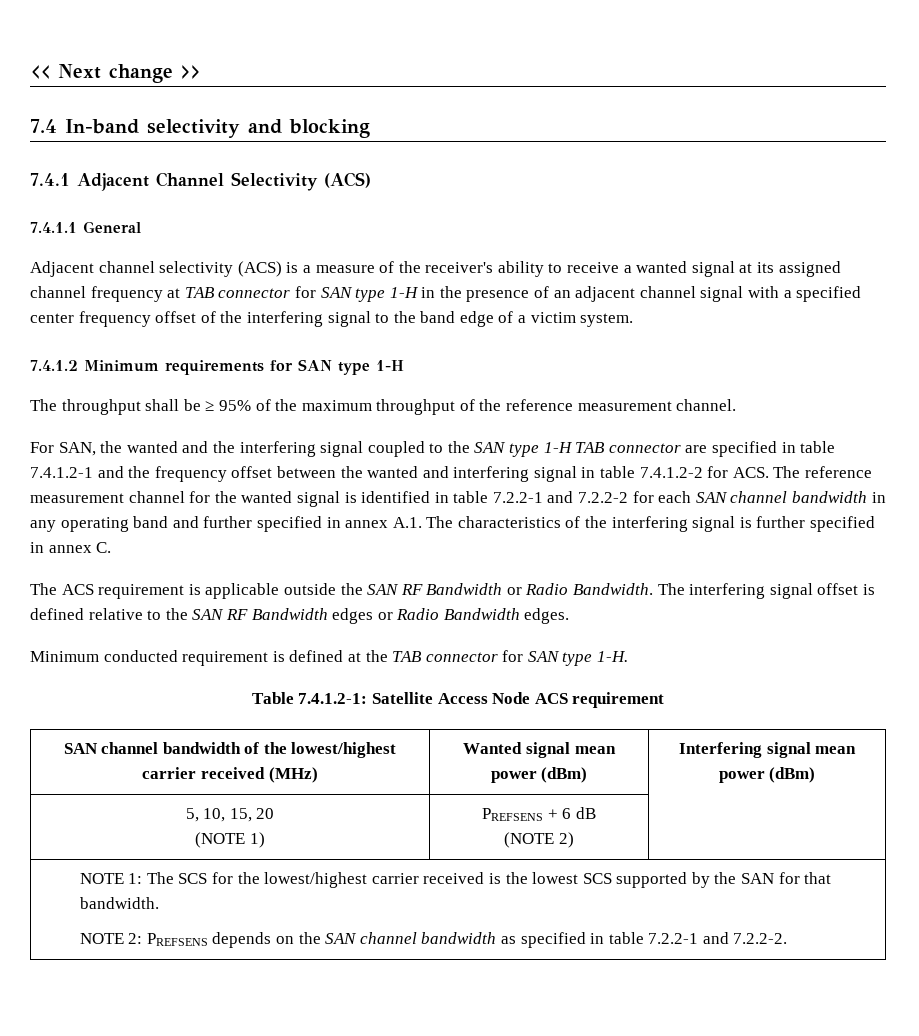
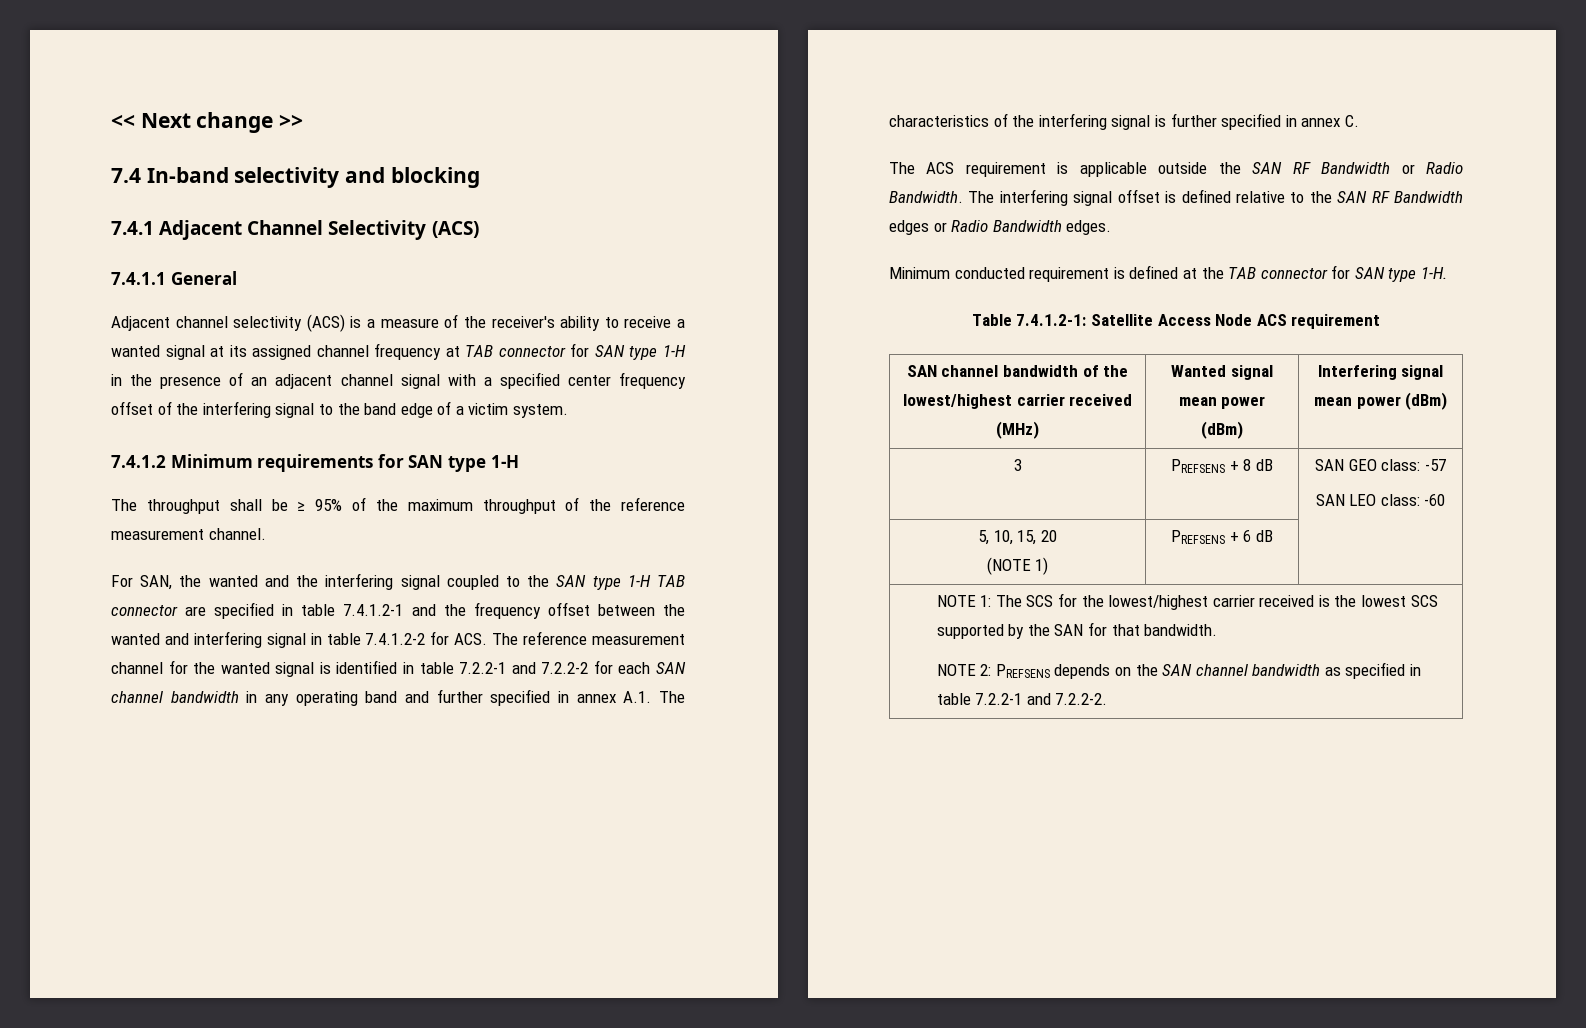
(816, 775) none -> [1013,459,1022,471] [1171,459,1273,473] [1315,459,1446,471] [1315,494,1446,506] // 3 | PREFSENS + 8 dB | SAN GEO class: -57 // SAN LEO class: -60
[504,832,574,848] // (NOTE 2) -> (1273, 536) none

